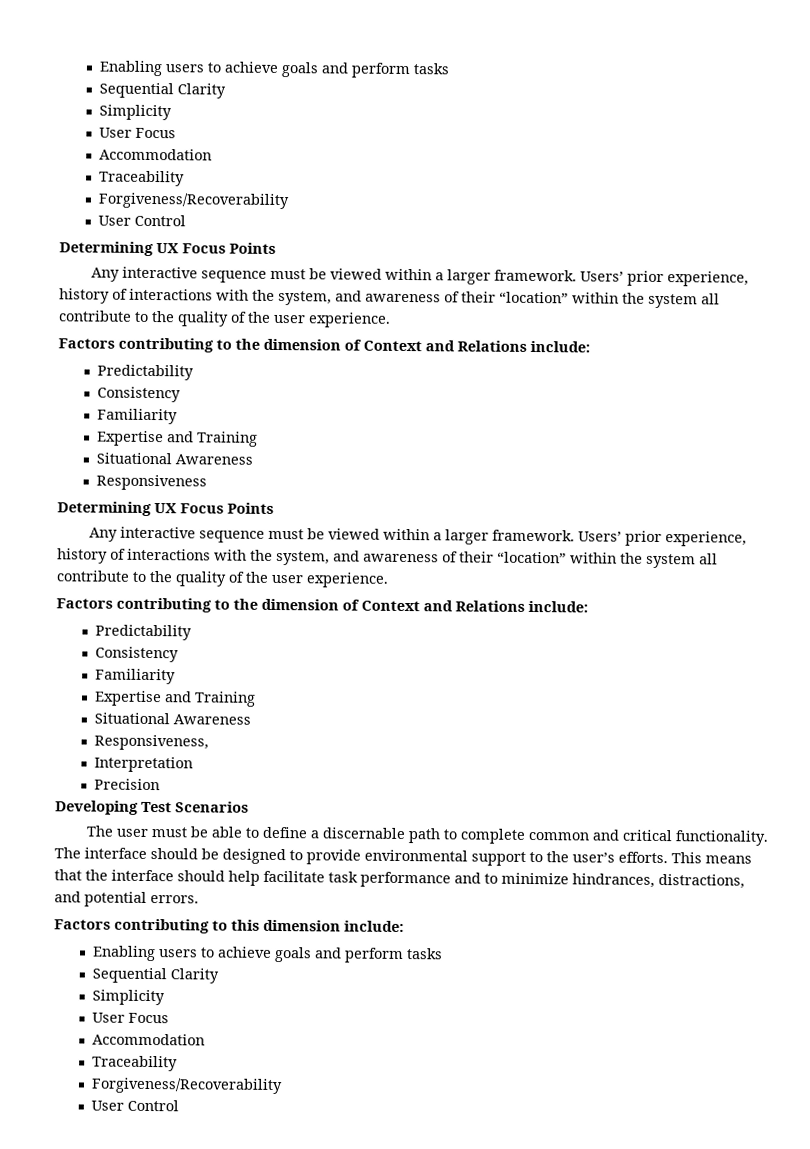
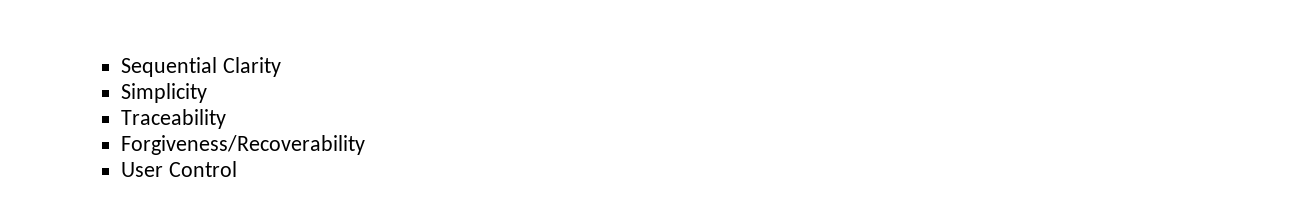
[98,60,450,79] [98,82,226,99] [98,104,172,121] [98,127,176,139] [98,148,212,161] [98,170,185,187] [97,192,289,210] [97,214,186,227] [59,241,276,257] [90,266,749,287] [59,288,720,309] [58,310,391,328] [58,337,590,353] [96,364,194,381] [96,386,181,403] [96,408,178,425] [96,430,258,447] [95,452,253,465] [95,474,207,491] [57,501,274,517] [88,526,747,547] [57,548,718,569] [56,570,389,588] [56,597,588,613] [94,624,192,641] [94,646,179,663] [94,668,176,685] [93,690,256,707] [93,712,251,725] [93,734,209,751] [93,756,193,773] [93,778,160,791] [55,800,249,815] [85,825,768,846] [54,847,752,866] [54,869,745,889] [54,891,199,907] [54,918,404,934] [91,945,443,963] [91,967,219,984] [91,989,165,1006] [91,1012,169,1024] [91,1033,205,1046] [91,1055,178,1072] [90,1077,283,1095] [90,1099,179,1112] Enabling users to achieve goals and perform tasks // Sequential Clarity // Simplicity // User Focus // Accommodation // Traceability // Forgiveness/Recoverability // User Control // Determining UX Focus Points // Any interactive sequence must be viewed within a larger framework. Users’ prior experience, history of interactions with the system, and awareness of their “location” within the system all contribute to the quality of the user experience. // Factors contributing to the dimension of Context and Relations include: // Predictability // Consistency // Familiarity // Expertise and Training // Situational Awareness // Responsiveness // Determining UX Focus Points // Any interactive sequence must be viewed within a larger framework. Users’ prior experience, history of interactions with the system, and awareness of their “location” within the system all contribute to the quality of the user experience. // Factors contributing to the dimension of Context and Relations include: // Predictability // Consistency // Familiarity // Expertise and Training // Situational Awareness // Responsiveness, // Interpretation // Precision // Developing Test Scenarios // The user must be able to define a discernable path to complete common and critical functionality. The interface should be designed to provide environmental support to the user’s efforts. This means that the interface should help facilitate task performance and to minimize hindrances, distractions, and potential errors. // Factors contributing to this dimension include: // Enabling users to achieve goals and perform tasks // Sequential Clarity // Simplicity // User Focus // Accommodation // Traceability // Forgiveness/Recoverability // User Control -> [121,57,282,77] [121,83,208,103] [121,109,227,129] [121,135,366,155] [121,161,238,177] Sequential Clarity // Simplicity // Traceability // Forgiveness/Recoverability // User Control

